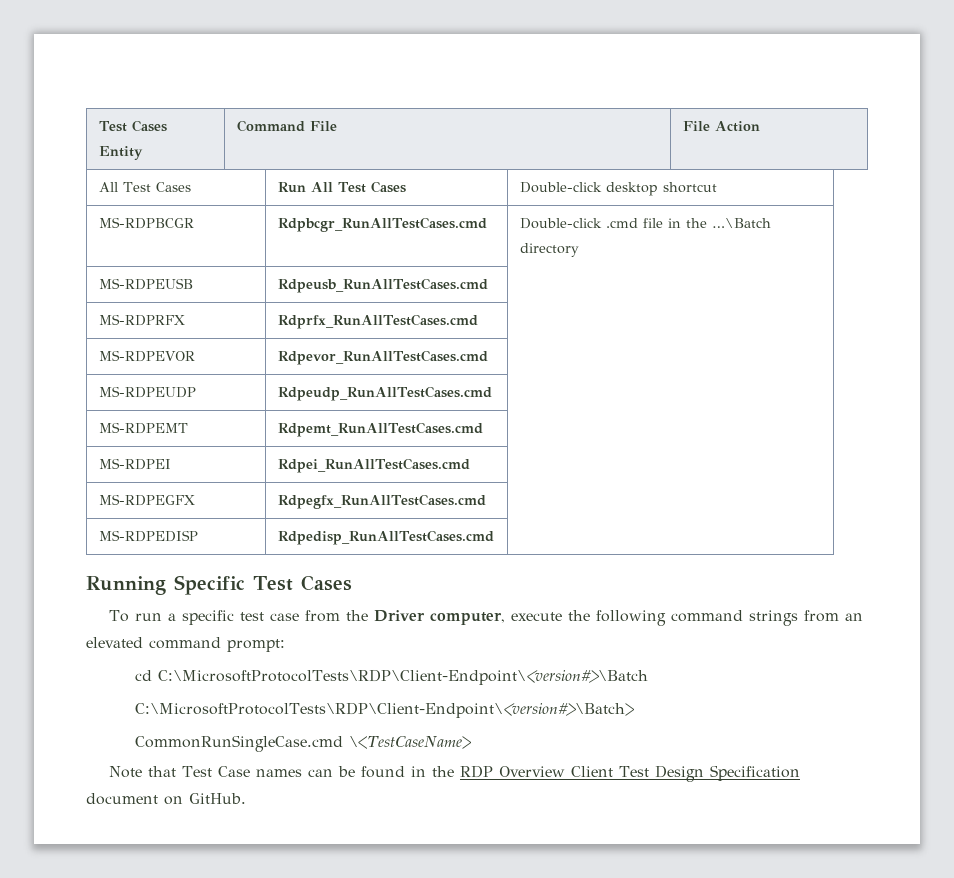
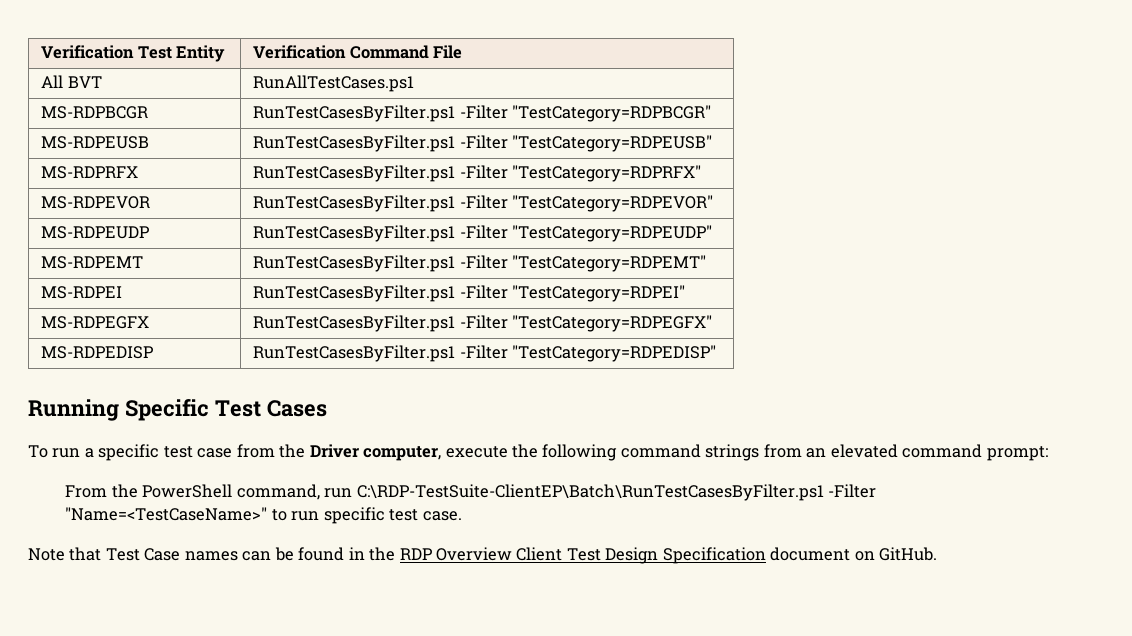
[98,120,167,132] Test Cases -> [41,45,172,59] Verification Test
(143, 153) none -> [253,45,347,59] Verification
[682,121,760,132] [98,182,191,192] [277,181,406,193] [519,182,717,196] [98,217,194,229] [277,217,487,232] [519,218,771,229] [519,243,579,257] [98,278,193,290] [277,278,488,293] [98,314,185,326] [277,314,478,329] [98,350,195,362] [277,350,488,365] [98,386,196,398] [277,386,492,401] [98,422,188,434] [277,422,483,437] [98,458,171,470] [277,458,470,473] [98,494,195,506] [277,494,486,509] [98,530,198,542] [277,530,494,545] | File Action // All Test Cases | Run All Test Cases | Double-click desktop shortcut // MS-RDPBCGR | Rdpbcgr_RunAllTestCases.cmd | Double-click .cmd file in the …\Batch directory // MS-RDPEUSB | Rdpeusb_RunAllTestCases.cmd | // MS-RDPRFX | Rdprfx_RunAllTestCases.cmd | // MS-RDPEVOR | Rdpevor_RunAllTestCases.cmd | // MS-RDPEUDP | Rdpeudp_RunAllTestCases.cmd | // MS-RDPEMT | Rdpemt_RunAllTestCases.cmd | // MS-RDPEI | Rdpei_RunAllTestCases.cmd | // MS-RDPEGFX | Rdpegfx_RunAllTestCases.cmd | // MS-RDPEDISP | Rdpedisp_RunAllTestCases.cmd | -> [41,75,102,88] [253,75,415,92] [41,106,149,119] [253,105,711,122] [41,136,150,149] [253,135,712,152] [41,166,139,179] [253,165,701,182] [41,196,151,209] [253,195,713,212] [41,226,150,239] [253,225,712,242] [41,256,144,269] [253,255,706,272] [41,286,123,299] [253,285,685,302] [41,316,150,329] [253,315,712,332] [41,346,154,359] [253,345,716,362] // All BVT | RunAllTestCases.ps1 // MS-RDPBCGR | RunTestCasesByFilter.ps1 -Filter "TestCategory=RDPBCGR" // MS-RDPEUSB | RunTestCasesByFilter.ps1 -Filter "TestCategory=RDPEUSB" // MS-RDPRFX | RunTestCasesByFilter.ps1 -Filter "TestCategory=RDPRFX" // MS-RDPEVOR | RunTestCasesByFilter.ps1 -Filter "TestCategory=RDPEVOR" // MS-RDPEUDP | RunTestCasesByFilter.ps1 -Filter "TestCategory=RDPEUDP" // MS-RDPEMT | RunTestCasesByFilter.ps1 -Filter "TestCategory=RDPEMT" // MS-RDPEI | RunTestCasesByFilter.ps1 -Filter "TestCategory=RDPEI" // MS-RDPEGFX | RunTestCasesByFilter.ps1 -Filter "TestCategory=RDPEGFX" // MS-RDPEDISP | RunTestCasesByFilter.ps1 -Filter "TestCategory=RDPEDISP"
[134,669,648,685] [134,702,634,718] [134,735,471,752] cd C:\MicrosoftProtocolTests\RDP\Client-Endpoint\<version#>\Batch // C:\MicrosoftProtocolTests\RDP\Client-Endpoint\<version#>\Batch> // CommonRunSingleCase.cmd \<TestCaseName> -> [65,484,877,501] [65,507,462,524] From the PowerShell command, run C:\RDP-TestSuite-ClientEP\Batch\RunTestCasesByFilter.ps1 -Filter "Name=<TestCaseName>" to run specific test case.

